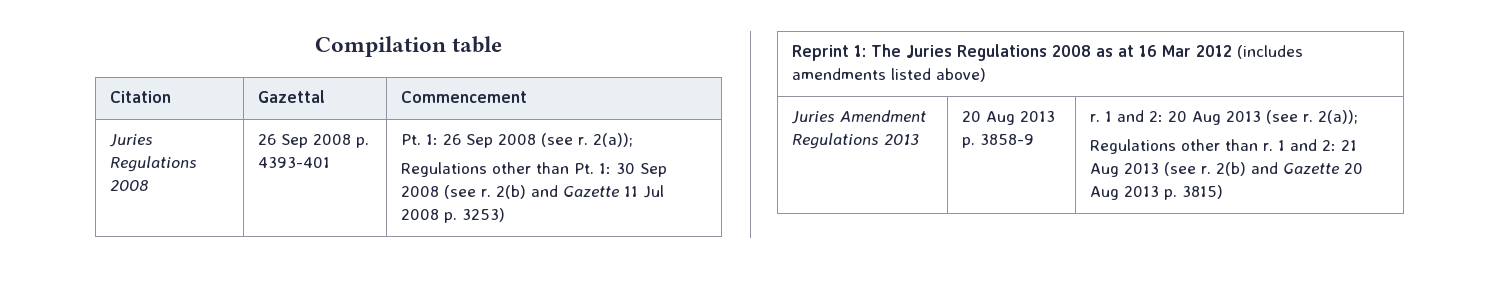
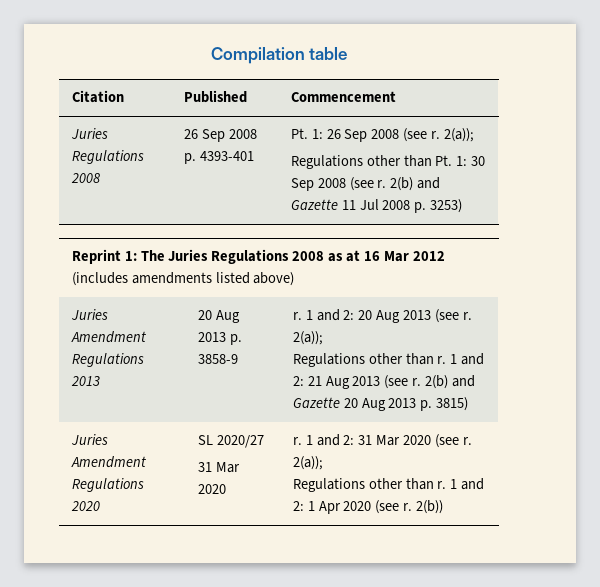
[258,90,326,103] Gazettal -> [183,90,247,103] Published
(1224, 192) none -> [70,434,108,445] [70,456,146,468] [71,478,144,492] [70,501,100,511] [197,435,264,448] [197,462,240,473] [197,484,226,494] [292,434,472,448] [292,456,323,470] [292,478,485,492] [292,500,444,514] // Juries Amendment Regulations 2020 | SL 2020/27 // 31 Mar 2020 | r. 1 and 2: 31 Mar 2020 (see r. 2(a)); // Regulations other than r. 1 and 2: 1 Apr 2020 (see r. 2(b))

